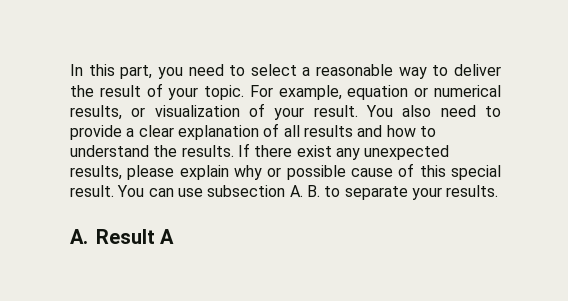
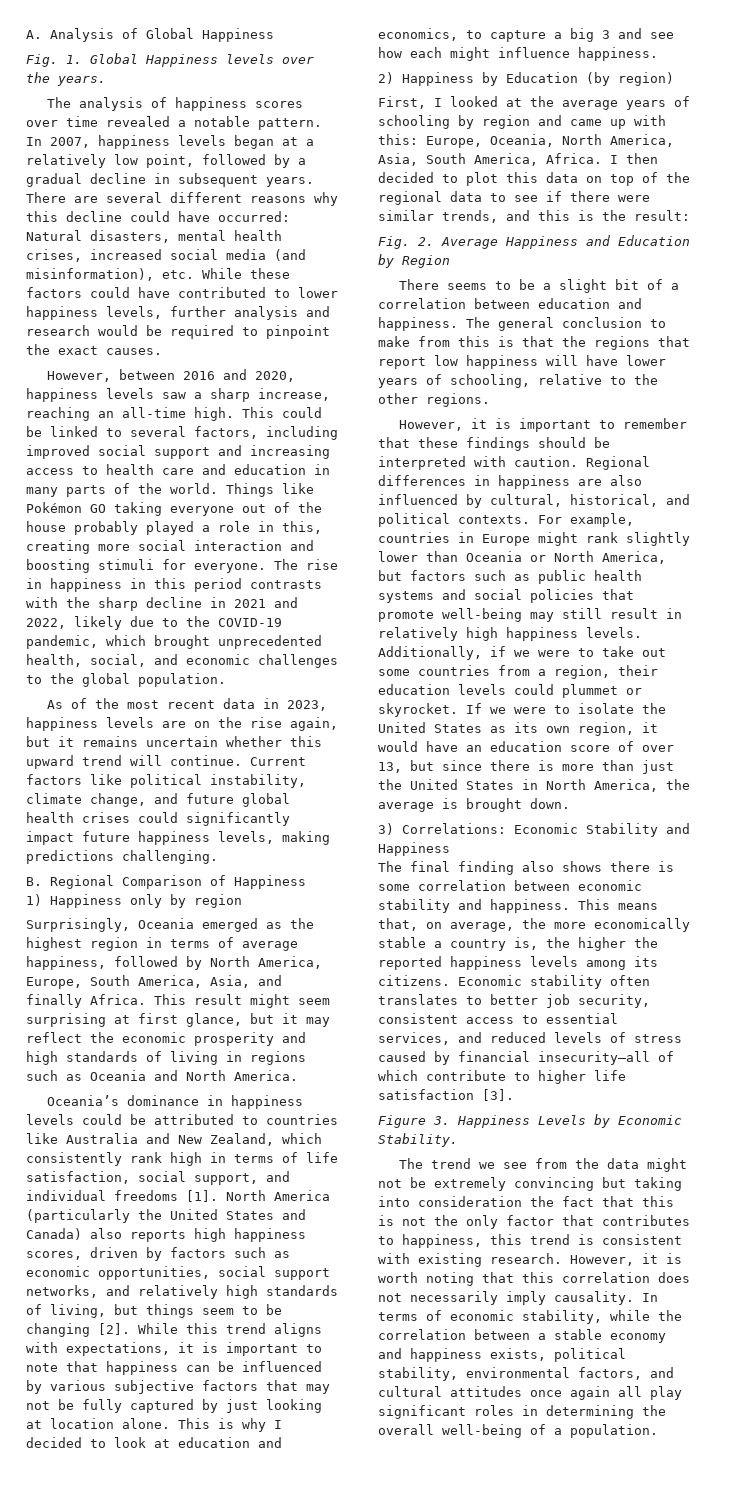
[70,64,501,79] [70,83,501,100] [70,103,501,120] [70,123,436,140] [70,143,450,160] [70,163,501,180] [70,185,499,200] [70,229,175,244] In this part, you need to select a reasonable way to deliver the result of your topic. For example, equation or numerical results, or visualization of your result. You also need to provide a clear explanation of all results and how to understand the results. If there exist any unexpected results, please explain why or possible cause of this special result. You can use subsection A. B. to separate your results. // A. Result A -> [26,28,274,42] [26,53,314,67] [26,72,106,86] [47,97,304,111] [26,116,322,130] [26,135,314,149] [26,154,306,168] [26,173,314,187] [26,192,338,206] [26,211,290,222] [26,230,282,243] [26,249,306,262] [26,268,290,281] [26,287,338,298] [26,306,330,320] [26,325,330,339] [26,344,162,355] [47,369,296,382] [26,388,330,402] [26,407,322,421] [26,426,338,440] [26,445,330,459] [26,464,330,475] [26,483,314,497] [26,502,322,516] [26,521,322,535] [26,540,314,554] [26,559,338,573] [26,578,322,592] [26,597,298,611] [26,616,282,630] [26,635,322,649] [26,654,338,668] [26,673,226,687] [47,698,328,711] [26,717,338,731] [26,736,322,747] [26,755,306,769] [26,774,306,788] [26,793,290,807] [26,812,290,826] [26,831,330,845] [26,850,218,864] [26,875,306,889] [26,894,242,908] [26,918,314,932] [26,937,298,951] [26,956,322,970] [26,975,282,989] [26,994,330,1008] [26,1013,330,1027] [26,1032,306,1046] [26,1051,306,1065] [26,1070,298,1081] [47,1095,304,1109] [26,1114,338,1125] [26,1133,322,1146] [26,1152,338,1166] [26,1171,290,1185] [26,1190,330,1202] [26,1209,306,1223] [26,1228,306,1242] [26,1247,290,1261] [26,1266,330,1280] [26,1285,338,1299] [26,1304,282,1318] [26,1323,322,1337] [26,1342,322,1356] [26,1361,322,1375] [26,1380,330,1394] [26,1399,322,1413] [26,1418,282,1432] [26,1437,282,1448] [378,28,674,42] [378,47,658,61] [378,72,674,86] [378,96,690,110] [378,115,666,129] [378,134,674,148] [378,153,658,166] [378,172,690,186] [378,191,650,205] [378,210,690,223] [378,235,690,249] [378,254,450,268] [399,279,680,293] [378,298,642,309] [378,317,666,331] [378,336,690,350] [378,355,666,369] [378,374,658,388] [378,393,490,407] [399,418,688,432] [378,437,610,451] [378,456,650,470] [378,475,642,489] [378,494,690,508] [378,513,634,527] [378,532,690,546] [378,551,666,564] [378,570,642,584] [378,589,634,603] [378,608,682,622] [378,627,642,641] [378,646,666,660] [378,665,658,679] [378,684,642,698] [378,703,666,717] [378,722,658,736] [378,741,674,752] [378,760,674,774] [378,779,690,792] [378,798,570,812] [378,823,690,837] [378,842,450,856] [378,861,674,875] [378,880,642,891] [378,899,658,913] [378,918,690,932] [378,937,658,951] [378,956,658,970] [378,975,650,989] [378,994,650,1008] [378,1013,618,1024] [378,1032,682,1045] [378,1051,674,1065] [378,1070,626,1084] [378,1089,514,1101] [378,1114,682,1128] [378,1133,458,1147] [399,1158,688,1172] [378,1177,682,1191] [378,1196,674,1207] [378,1215,690,1229] [378,1234,682,1248] [378,1253,682,1267] [378,1272,690,1286] [378,1291,658,1305] [378,1310,682,1324] [378,1329,666,1343] [378,1348,626,1362] [378,1367,674,1381] [378,1386,682,1400] [378,1405,666,1419] [378,1424,658,1438] A. Analysis of Global Happiness // Fig. 1. Global Happiness levels over the years. // The analysis of happiness scores over time revealed a notable pattern. In 2007, happiness levels began at a relatively low point, followed by a gradual decline in subsequent years. There are several different reasons why this decline could have occurred: Natural disasters, mental health crises, increased social media (and misinformation), etc. While these factors could have contributed to lower happiness levels, further analysis and research would be required to pinpoint the exact causes. // However, between 2016 and 2020, happiness levels saw a sharp increase, reaching an all-time high. This could be linked to several factors, including improved social support and increasing access to health care and education in many parts of the world. Things like Pokémon GO taking everyone out of the house probably played a role in this, creating more social interaction and boosting stimuli for everyone. The rise in happiness in this period contrasts with the sharp decline in 2021 and 2022, likely due to the COVID-19 pandemic, which brought unprecedented health, social, and economic challenges to the global population. // As of the most recent data in 2023, happiness levels are on the rise again, but it remains uncertain whether this upward trend will continue. Current factors like political instability, climate change, and future global health crises could significantly impact future happiness levels, making predictions challenging. // B. Regional Comparison of Happiness // 1) Happiness only by region // Surprisingly, Oceania emerged as the highest region in terms of average happiness, followed by North America, Europe, South America, Asia, and finally Africa. This result might seem surprising at first glance, but it may reflect the economic prosperity and high standards of living in regions such as Oceania and North America. // Oceania’s dominance in happiness levels could be attributed to countries like Australia and New Zealand, which consistently rank high in terms of life satisfaction, social support, and individual freedoms [1]. North America (particularly the United States and Canada) also reports high happiness scores, driven by factors such as economic opportunities, social support networks, and relatively high standards of living, but things seem to be changing [2]. While this trend aligns with expectations, it is important to note that happiness can be influenced by various subjective factors that may not be fully captured by just looking at location alone. This is why I decided to look at education and economics, to capture a big 3 and see how each might influence happiness. // 2) Happiness by Education (by region) // First, I looked at the average years of schooling by region and came up with this: Europe, Oceania, North America, Asia, South America, Africa. I then decided to plot this data on top of the regional data to see if there were similar trends, and this is the result: // Fig. 2. Average Happiness and Education by Region // There seems to be a slight bit of a correlation between education and happiness. The general conclusion to make from this is that the regions that report low happiness will have lower years of schooling, relative to the other regions. // However, it is important to remember that these findings should be interpreted with caution. Regional differences in happiness are also influenced by cultural, historical, and political contexts. For example, countries in Europe might rank slightly lower than Oceania or North America, but factors such as public health systems and social policies that promote well-being may still result in relatively high happiness levels. Additionally, if we were to take out some countries from a region, their education levels could plummet or skyrocket. If we were to isolate the United States as its own region, it would have an education score of over 13, but since there is more than just the United States in North America, the average is brought down. // 3) Correlations: Economic Stability and Happiness // The final finding also shows there is some correlation between economic stability and happiness. This means that, on average, the more economically stable a country is, the higher the reported happiness levels among its citizens. Economic stability often translates to better job security, consistent access to essential services, and reduced levels of stress caused by financial insecurity—all of which contribute to higher life satisfaction [3]. // Figure 3. Happiness Levels by Economic Stability. // The trend we see from the data might not be extremely convincing but taking into consideration the fact that this is not the only factor that contributes to happiness, this trend is consistent with existing research. However, it is worth noting that this correlation does not necessarily imply causality. In terms of economic stability, while the correlation between a stable economy and happiness exists, political stability, environmental factors, and cultural attitudes once again all play significant roles in determining the overall well-being of a population.

